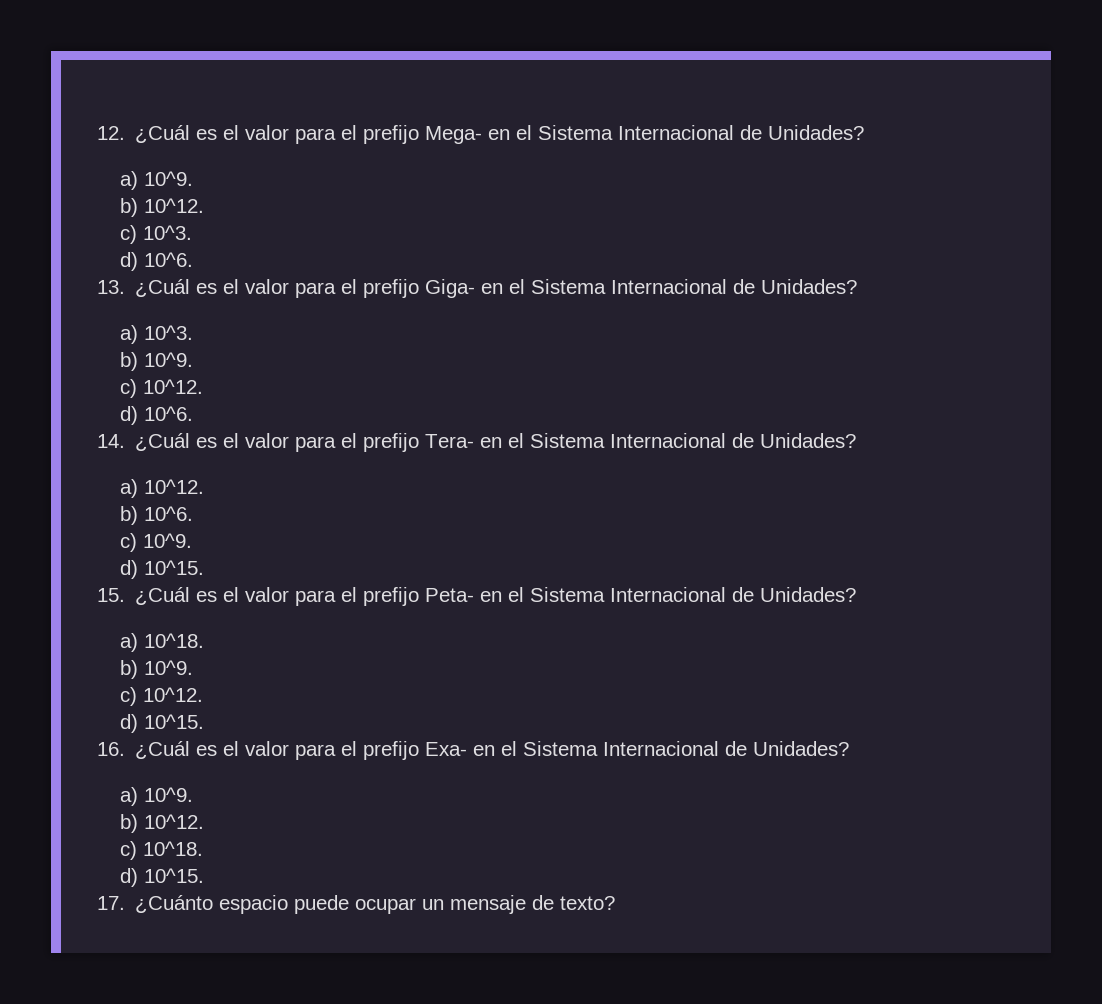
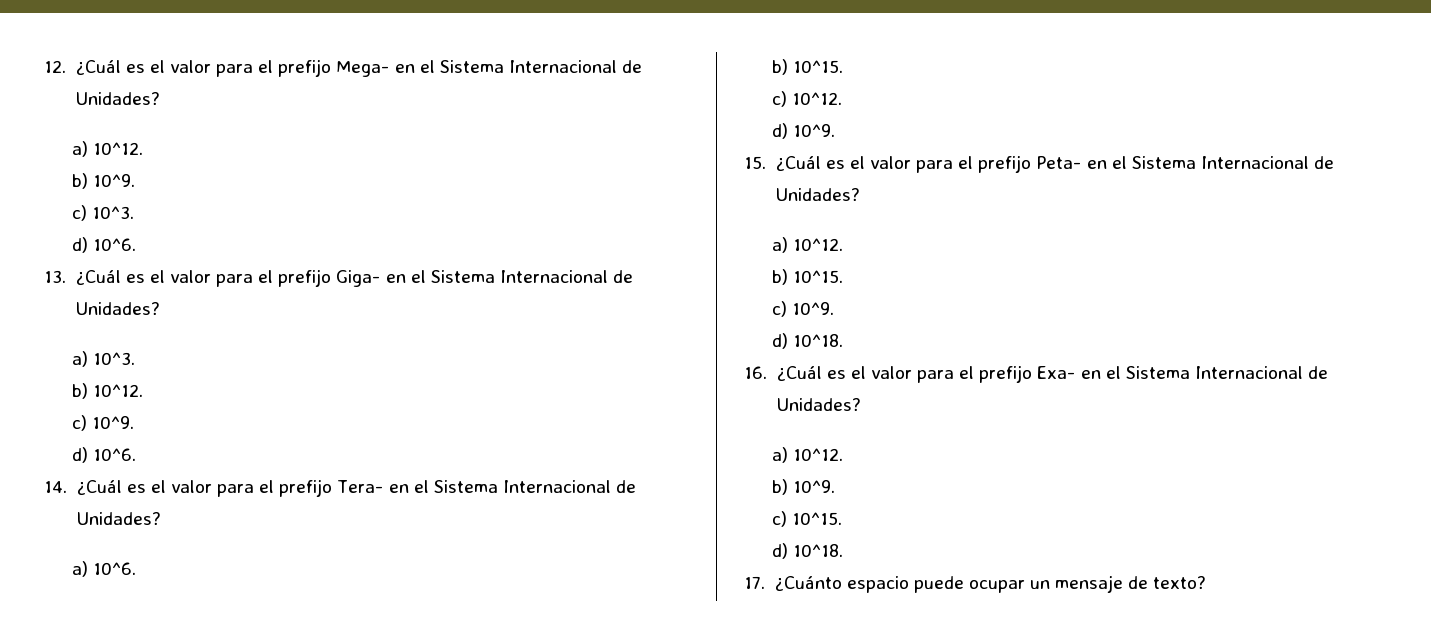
[144,171,194,186] [120,198,205,217] 10^9. // b) 10^12. -> [93,142,144,155] [71,173,136,189] 10^12. // b) 10^9.
[144,352,194,367] [120,379,204,398] 10^9. // c) 10^12. -> [93,384,144,397] [71,415,135,431] 10^12. // c) 10^9.
[144,479,205,494] [120,506,194,525] [120,533,193,552] [120,560,205,579] 10^12. // b) 10^6. // c) 10^9. // d) 10^15. -> [93,562,137,575] [771,59,844,75] [771,91,843,107] [771,123,836,139] 10^6. // b) 10^15. // c) 10^12. // d) 10^9.
[144,633,205,648] [120,660,194,679] [120,687,204,706] [120,714,205,733] 10^18. // b) 10^9. // c) 10^12. // d) 10^15. -> [793,238,844,251] [771,269,844,285] [771,301,835,317] [771,333,844,349] 10^12. // b) 10^15. // c) 10^9. // d) 10^18.
[144,787,194,802] [120,814,205,833] [120,841,204,860] [120,868,205,887] 10^9. // b) 10^12. // c) 10^18. // d) 10^15. -> [793,448,844,461] [771,479,836,495] [771,511,843,527] [771,543,844,559] 10^12. // b) 10^9. // c) 10^15. // d) 10^18.

